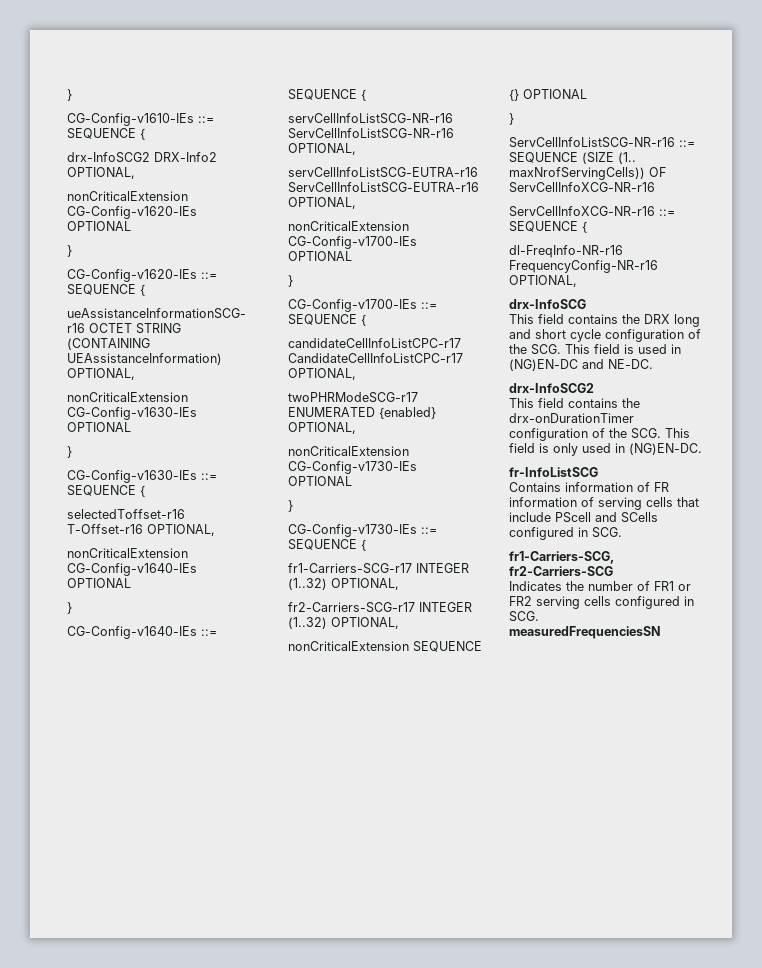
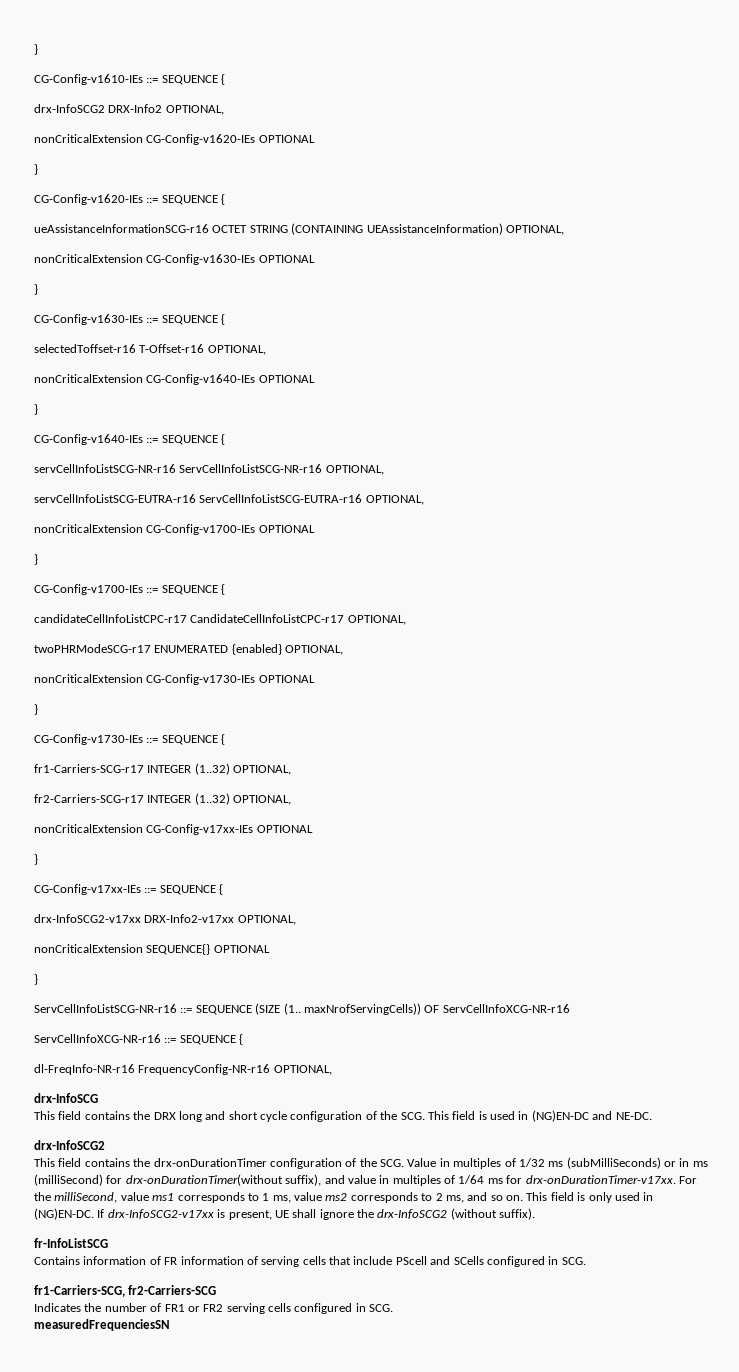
[413,641,482,652] [509,89,519,101] SEQUENCE {} -> [146,824,313,835] [34,854,38,865] [34,884,224,895] [34,914,296,925] [34,944,211,955] CG-Config-v17xx-IEs OPTIONAL // } // CG-Config-v17xx-IEs ::= SEQUENCE { // drx-InfoSCG2-v17xx DRX-Info2-v17xx OPTIONAL, // nonCriticalExtension SEQUENCE{}
(661, 433) none -> [407,1157,708,1169] [34,1174,697,1186] [34,1192,523,1203] Value in multiples of 1/32 ms (subMilliSeconds) or in ms (milliSecond) for drx-onDurationTimer(without suffix), and value in multiples of 1/64 ms for drx-onDurationTimer-v17xx. For the milliSecond, value ms1 corresponds to 1 ms, value ms2 corresponds to 2 ms, and so on.
(702, 449) none -> [97,1208,536,1220] If drx-InfoSCG2-v17xx is present, UE shall ignore the drx-InfoSCG2 (without suffix).

